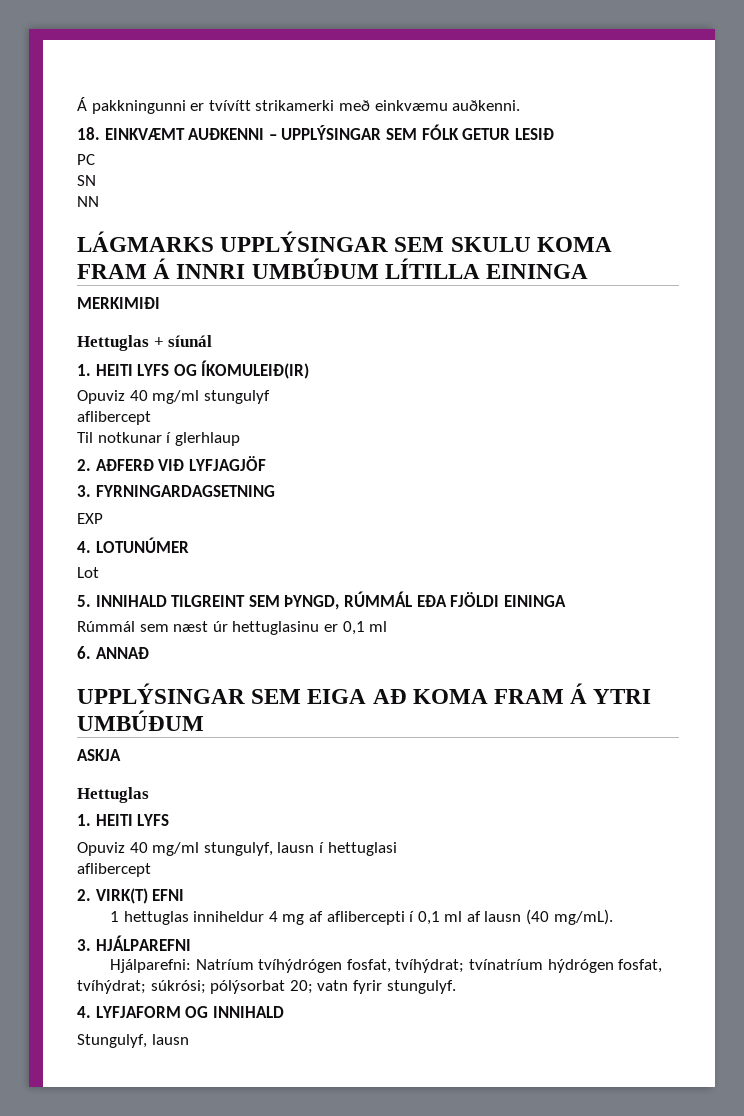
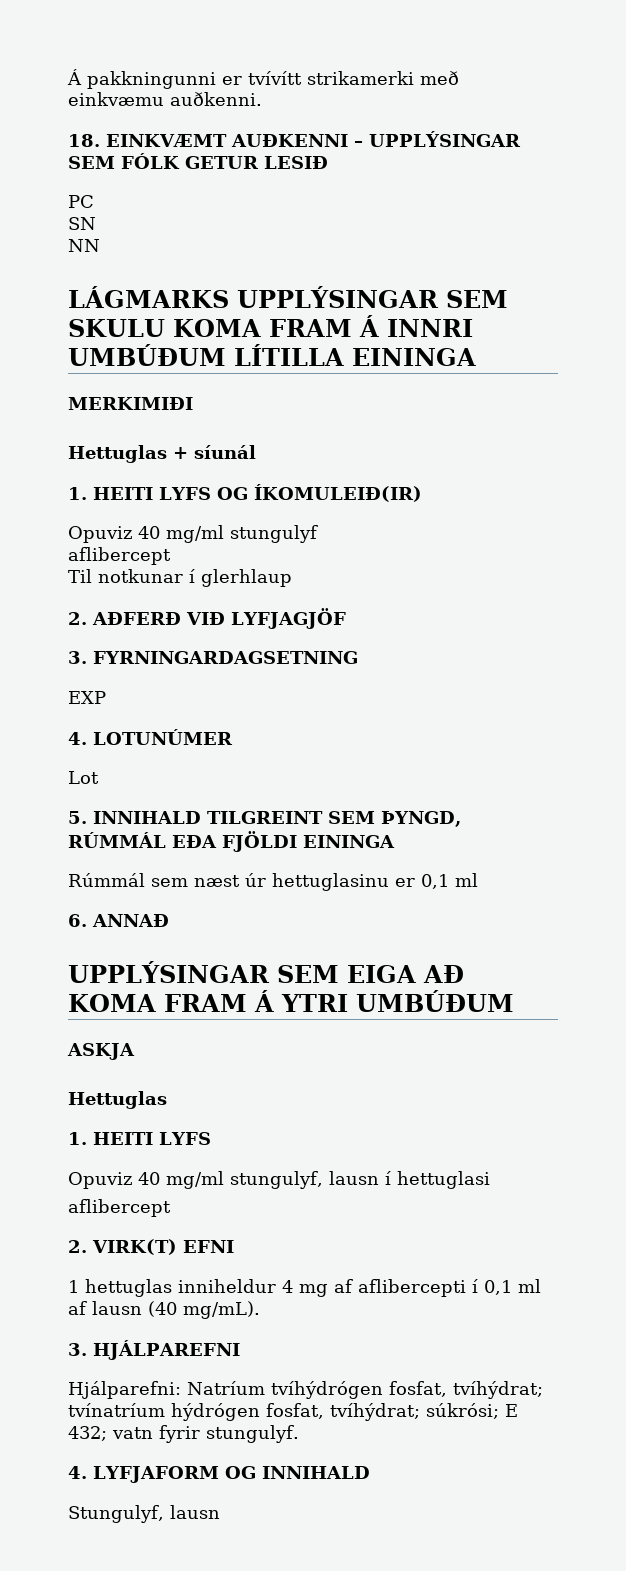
[210,980,313,994] pólýsorbat 20; -> [505,1404,518,1417] [68,1426,107,1441] E 432;

